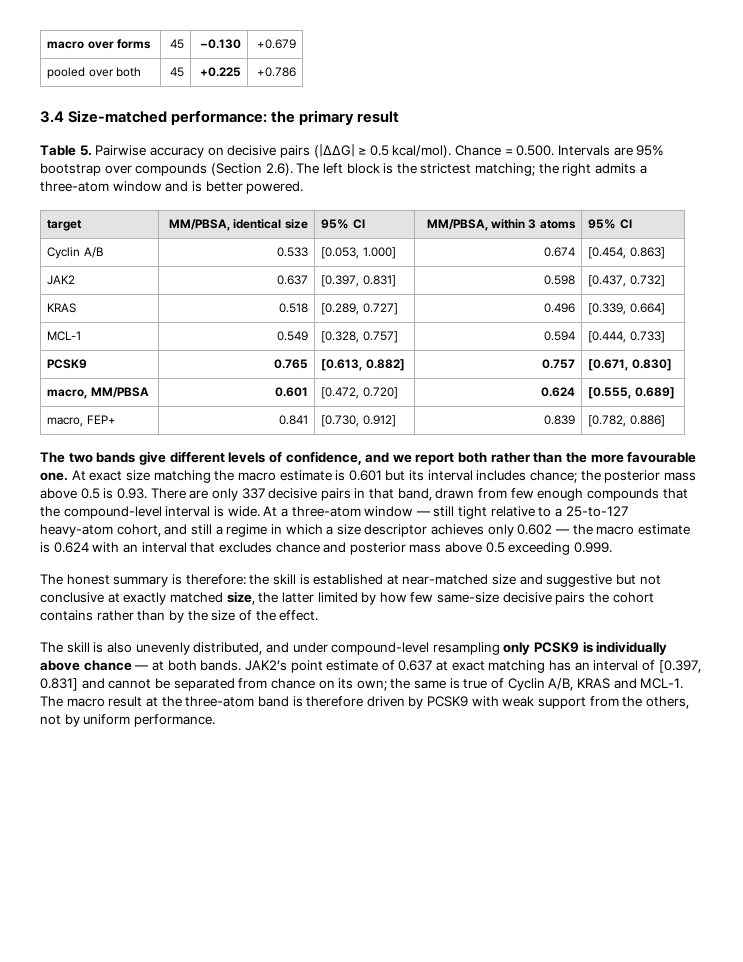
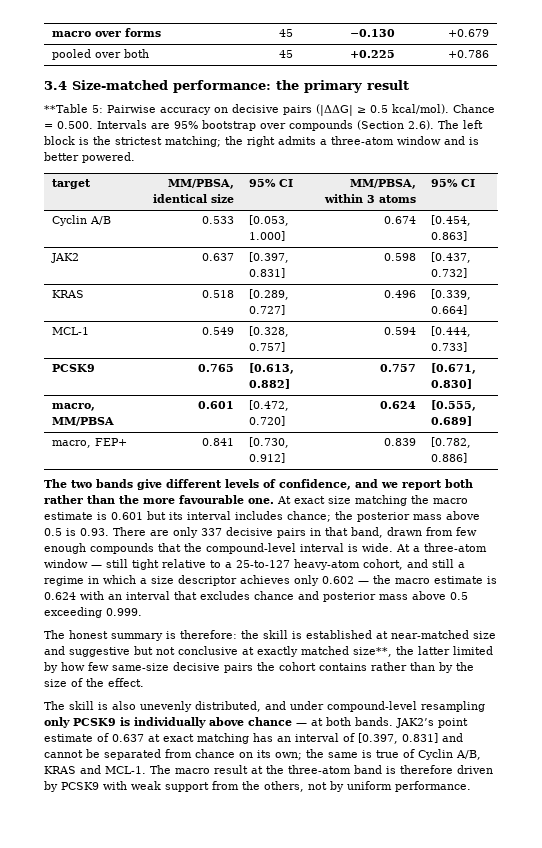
[40,145,92,156] Table 5. -> [44,104,103,113] **Table 5:
[226,591,255,605] size, -> [353,647,392,657] size**,

